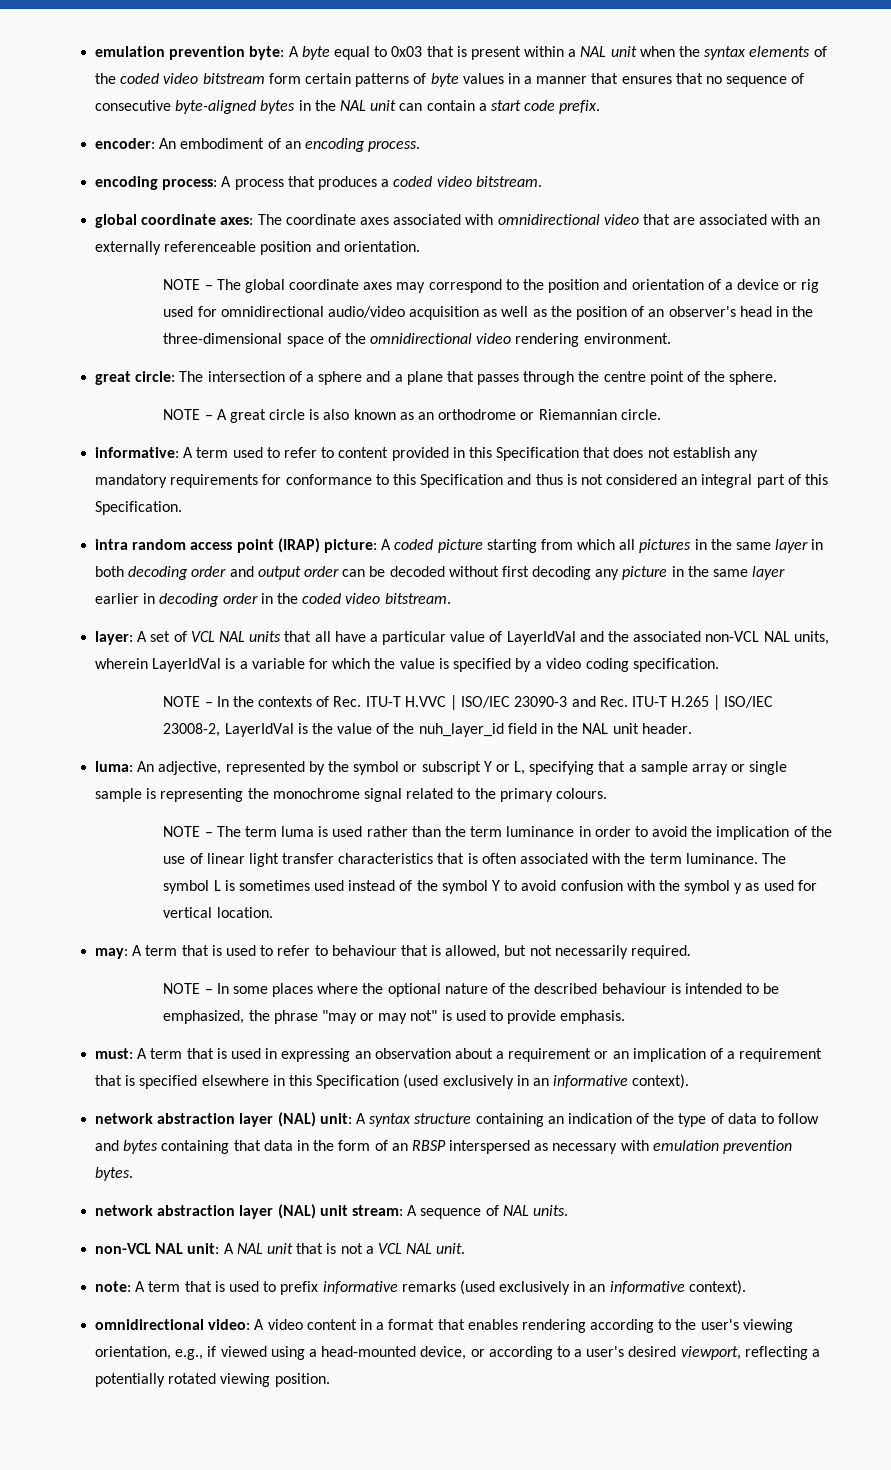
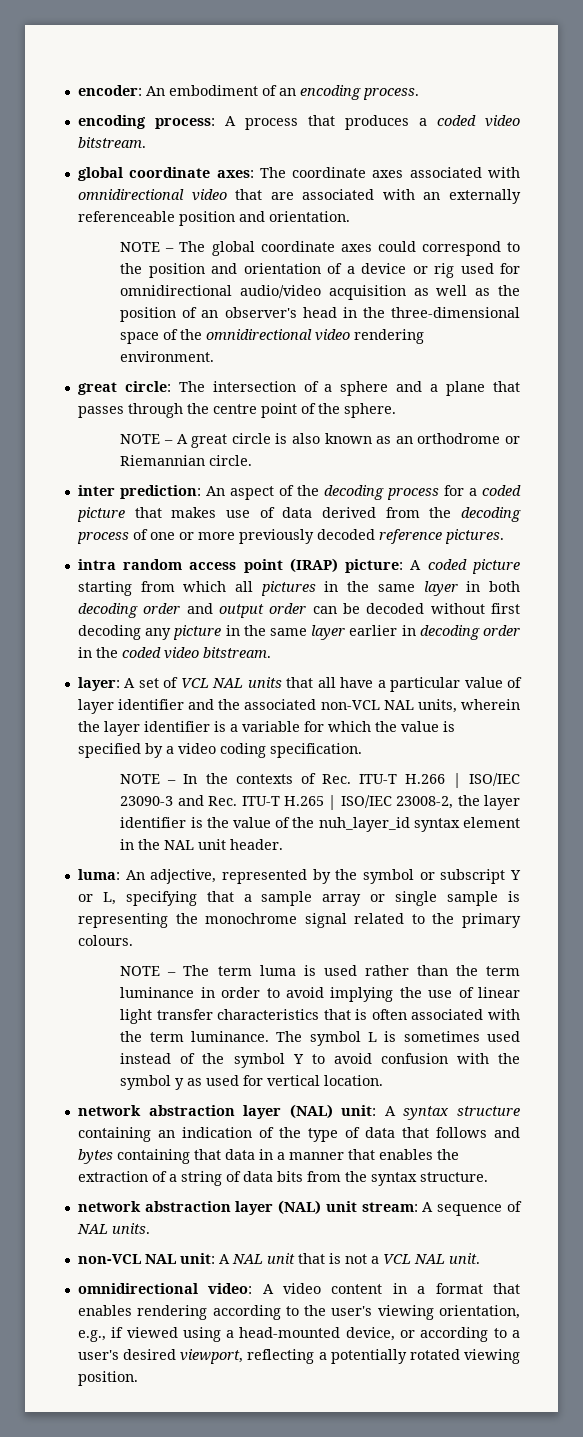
[95,46,827,60] [95,73,805,87] [95,100,601,114] emulation prevention byte: A byte equal to 0x03 that is present within a NAL unit when the syntax elements of the coded video bitstream form certain patterns of byte values in a manner that ensures that no sequence of consecutive byte-aligned bytes in the NAL unit can contain a start code prefix. // -> (77, 90) none
[396,282,426,293] may -> [377,241,416,252] could
[95,447,759,461] [95,474,829,488] [95,501,183,515] informative: A term used to refer to content provided in this Specification that does not establish any mandatory requirements for conformance to this Specification and thus is not considered an integral part of this Specification. -> [77,485,521,500] [76,507,521,522] [76,529,504,544] inter prediction: An aspect of the decoding process for a coded picture that makes use of data derived from the decoding process of one or more previously decoded reference pictures.
[506,631,576,645] LayerIdVal -> [77,699,185,714] layer identifier
[152,658,222,672] LayerIdVal -> [77,721,210,736] the layer identifier
[404,696,446,707] H.VVC -> [404,774,445,784] H.266
[224,723,294,737] LayerIdVal -> [457,795,521,810] [120,817,187,828] the layer identifier
[507,723,537,734] field -> [413,817,520,832] syntax element
[691,826,807,840] the implication of -> [330,987,394,1002] implying
[95,945,692,959] [163,983,780,997] [163,1010,626,1024] [95,1048,823,1062] [95,1074,690,1089] // may: A term that is used to refer to behaviour that is allowed, but not necessarily required. // NOTE – In some places where the optional nature of the described behaviour is intended to be emphasized, the phrase "may or may not" is used to provide emphasis. // must: A term that is used in expressing an observation about a requirement or an implication of a requirement that is specified elsewhere in this Specification (used exclusively in an informative context). -> (384, 1080) none
[761,1113,820,1124] to follow -> [401,1127,487,1138] that follows
[313,1140,793,1154] [95,1167,134,1181] the form of an RBSP interspersed as necessary with emulation prevention bytes. -> [276,1149,459,1160] [77,1171,488,1186] a manner that enables the extraction of a string of data bits from the syntax structure.
[95,1280,746,1295] // note: A term that is used to prefix informative remarks (used exclusively in an informative context). -> (480, 1258) none

